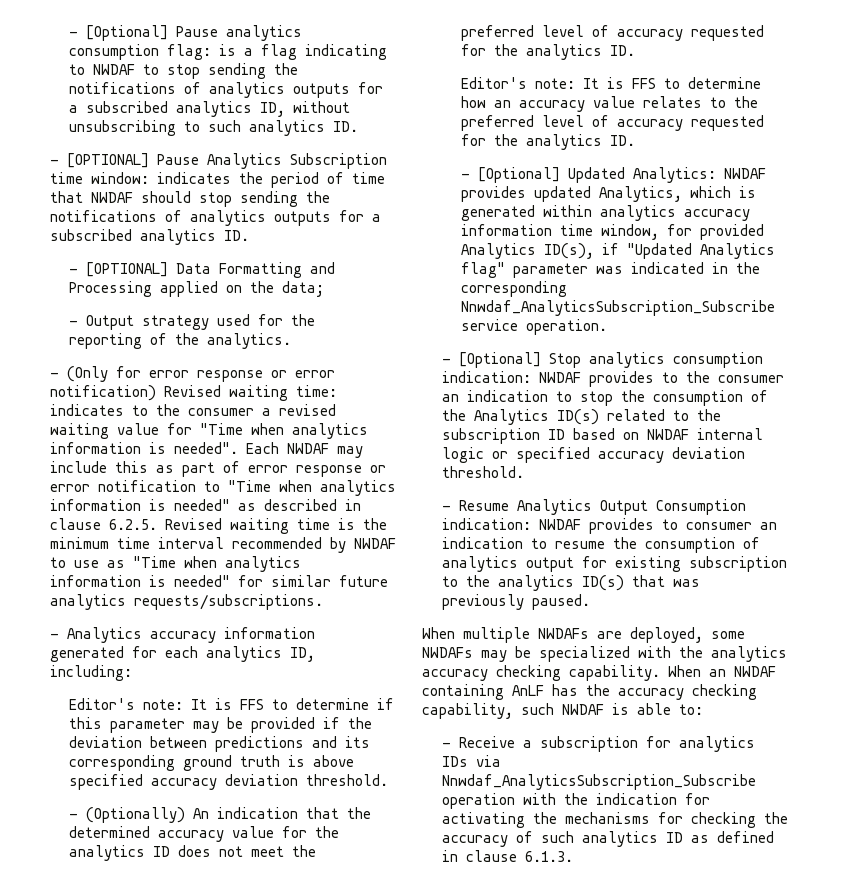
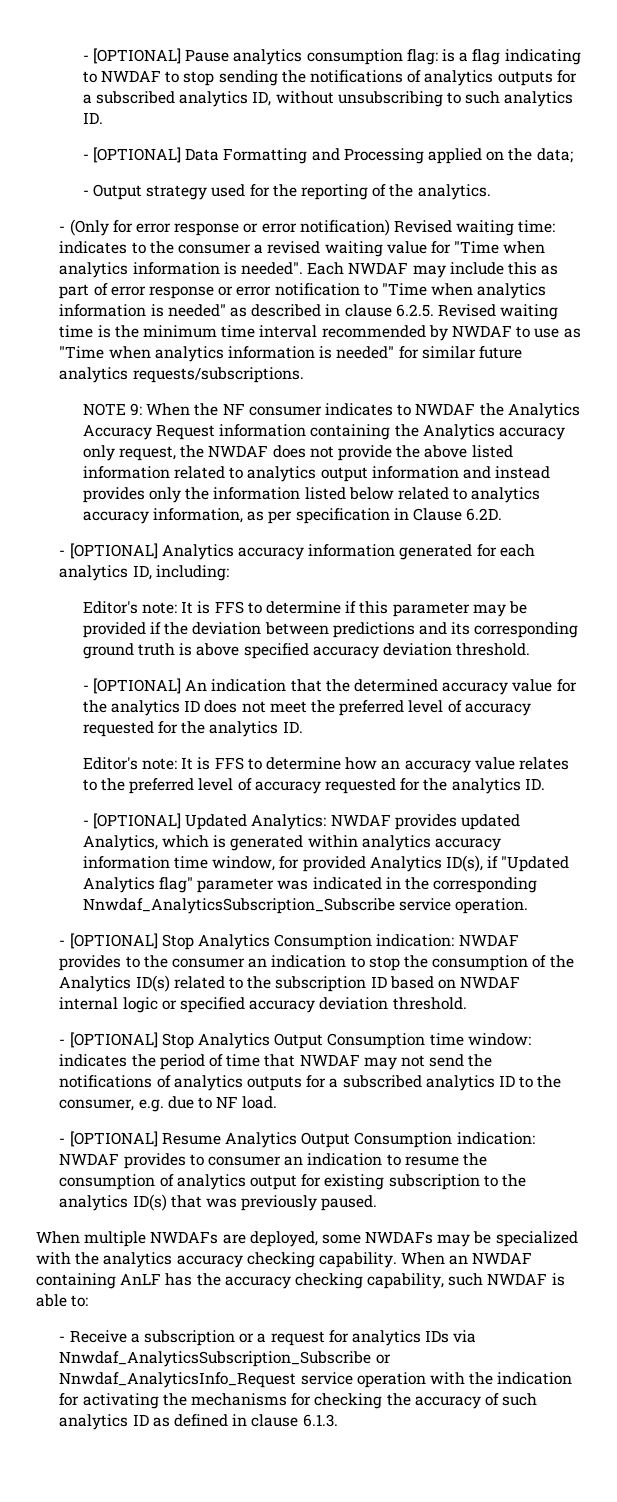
[69,25,169,41] - [Optional] -> [82,48,182,64] - [OPTIONAL]
[49,153,387,169] [49,172,385,188] [49,191,330,207] [49,210,381,226] [49,229,249,245] // - [OPTIONAL] Pause Analytics Subscription time window: indicates the period of time that NWDAF should stop sending the notifications of analytics outputs for a subscribed analytics ID. -> (103, 118) none
[49,633,59,639] // - -> [82,403,580,419] [82,424,566,440] [82,445,513,461] [82,466,551,482] [82,487,541,503] [82,508,503,524] [59,543,158,559] // NOTE 9: When the NF consumer indicates to NWDAF the Analytics Accuracy Request information containing the Analytics accuracy only request, the NWDAF does not provide the above listed information related to analytics output information and instead provides only the information listed below related to analytics accuracy information, as per specification in Clause 6.2D. // - [OPTIONAL]
[86,807,186,823] (Optionally) -> [93,678,182,694] [OPTIONAL]
[478,167,561,183] [Optional] -> [93,813,182,829] [OPTIONAL]
[458,352,763,368] [Optional] Stop analytics consumption -> [69,933,373,950] [OPTIONAL] Stop Analytics Consumption
(451, 508) none -> [69,1032,531,1049] [59,1054,493,1070] [59,1075,562,1091] [59,1096,278,1112] [59,1131,158,1147] [OPTIONAL] Stop Analytics Output Consumption time window: indicates the period of time that NWDAF may not send the notifications of analytics outputs for a subscribed analytics ID to the consumer, e.g. due to NF load. // - [OPTIONAL]
(638, 744) none -> [239,1331,325,1346] or a request
(756, 782) none -> [375,1354,391,1364] [59,1372,353,1388] or Nnwdaf_AnalyticsInfo_Request service

